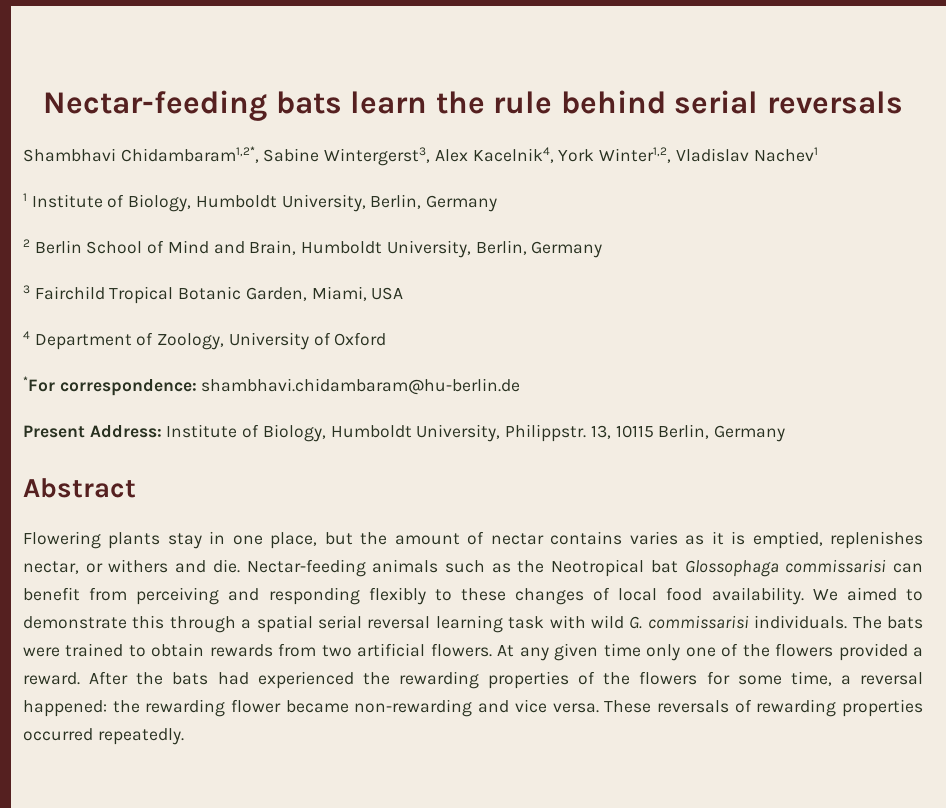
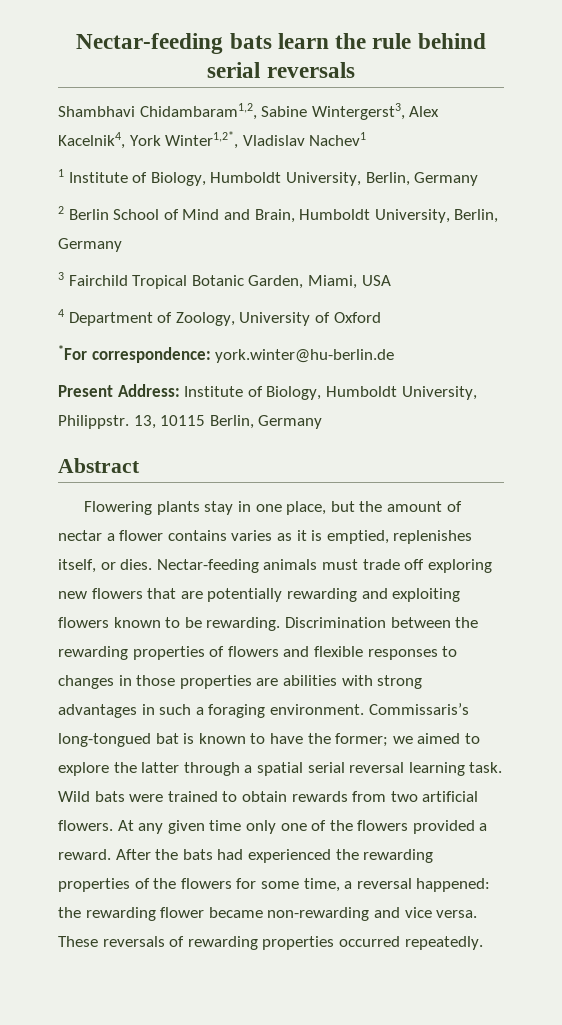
[120,146,259,163] Chidambaram1,2*, -> [139,103,257,120] Chidambaram1,2,
[599,147,672,163] Winter1,2, -> [165,131,239,149] Winter1,2*,
[201,378,521,395] shambhavi.chidambaram@hu-berlin.de -> [215,349,395,363] york.winter@hu-berlin.de
(544, 539) none -> [106,530,164,541] a flower
[23,559,923,577] [23,587,923,605] [23,615,165,629] nectar, or withers and die. Nectar-feeding animals such as the Neotropical bat Glossophaga commissarisi can benefit from perceiving and responding flexibly to these changes of local food availability. We aimed to demonstrate this -> [58,559,492,573] [58,588,461,602] [58,617,479,631] [58,646,458,660] [58,675,423,689] [58,703,469,718] [58,733,480,747] [58,762,180,776] itself, or dies. Nectar-feeding animals must trade off exploring new flowers that are potentially rewarding and exploiting flowers known to be rewarding. Discrimination between the rewarding properties of flowers and flexible responses to changes in those properties are abilities with strong advantages in such a foraging environment. Commissaris’s long-tongued bat is known to have the former; we aimed to explore the latter
[508,615,882,629] task with wild G. commissarisi individuals. The -> [469,762,503,773] [58,791,90,802] task. Wild

